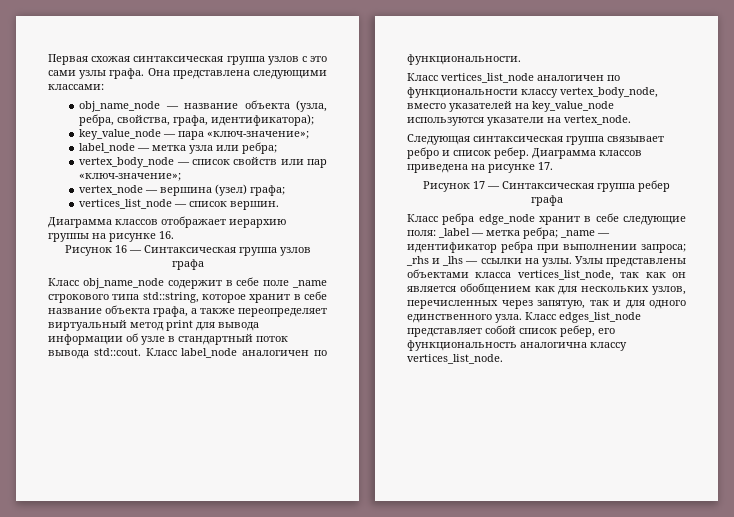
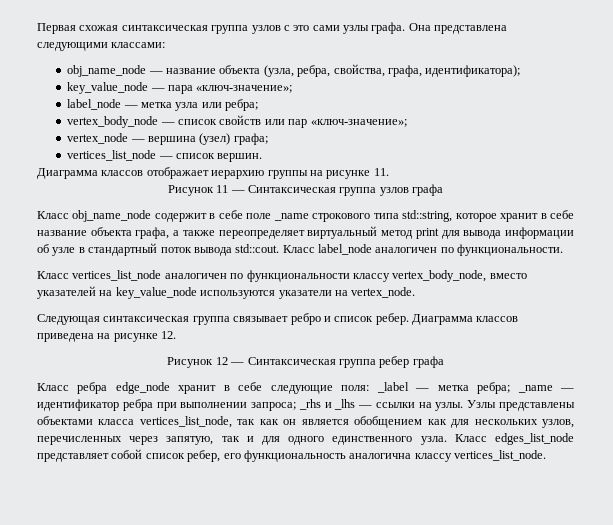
[159,231,174,239] [64,245,127,256] 16. // Рисунок 16 -> [373,168,389,176] [167,185,229,196] 11. // Рисунок 11
[538,162,553,170] [423,181,485,192] 17. // Рисунок 17 -> [161,331,177,339] [167,357,228,368] 12. // Рисунок 12

